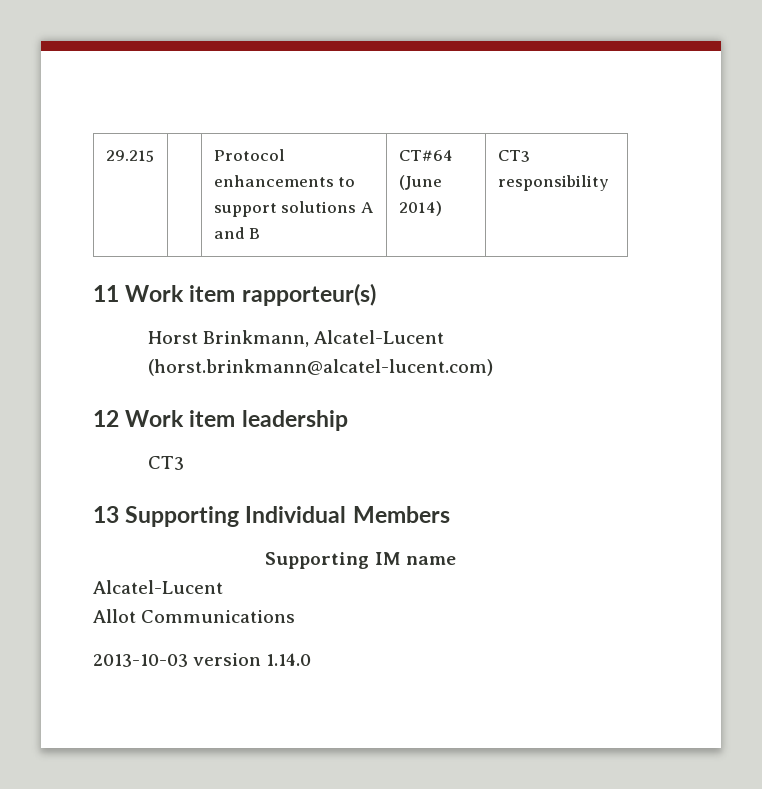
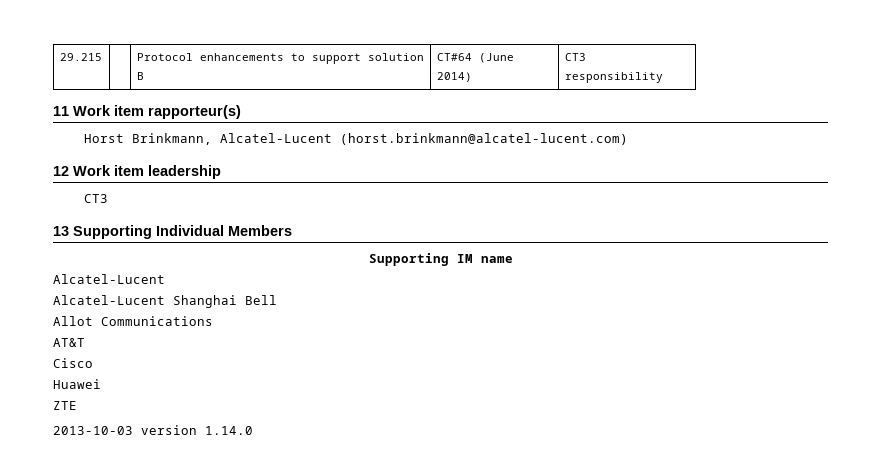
[281,201,373,213] [213,227,245,239] solutions A and -> [367,53,424,61] solution
(223, 587) none -> [53,295,277,308] // Alcatel-Lucent Shanghai Bell
(296, 616) none -> [53,338,85,347] [53,358,93,368] [53,379,101,389] [53,401,77,410] // AT&T // Cisco // Huawei // ZTE

